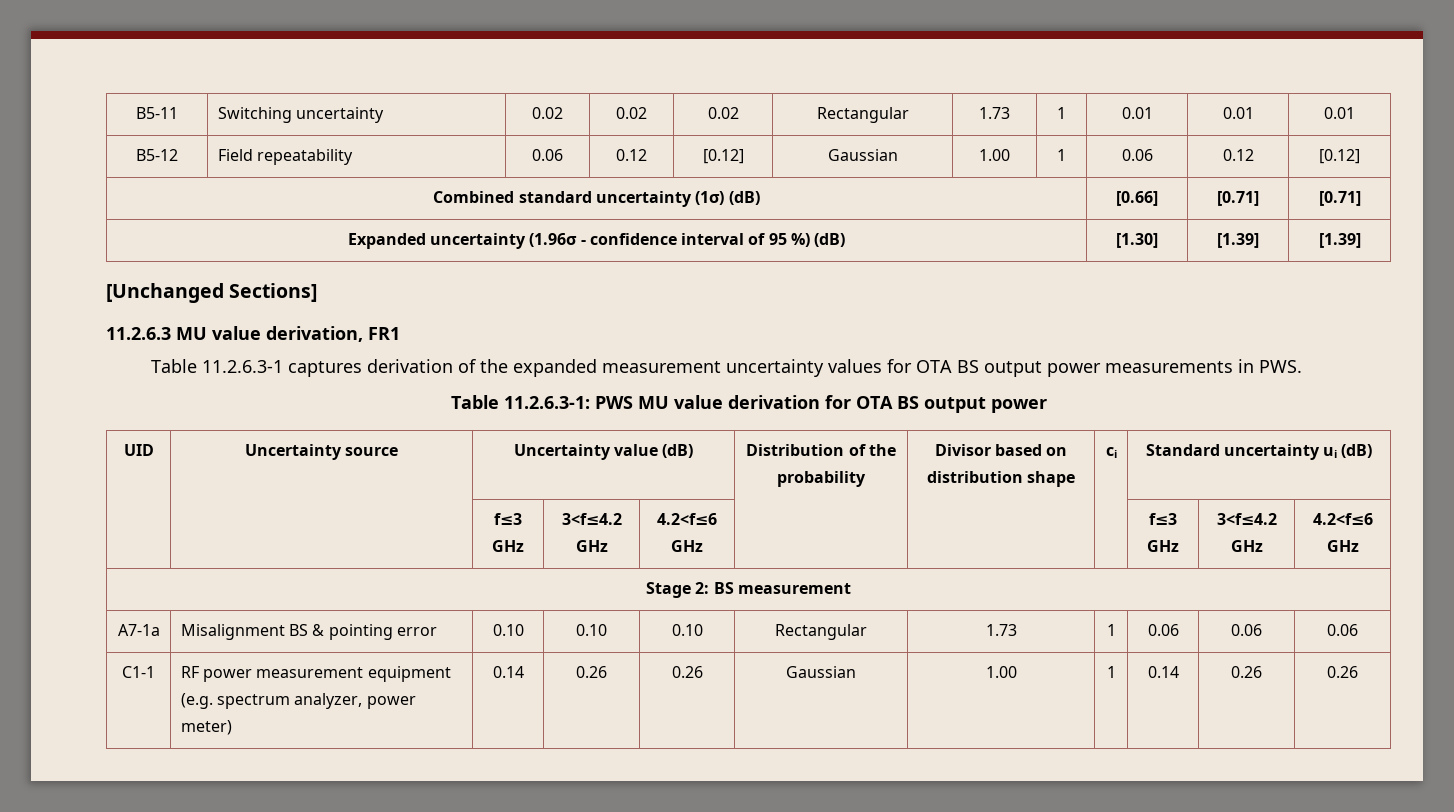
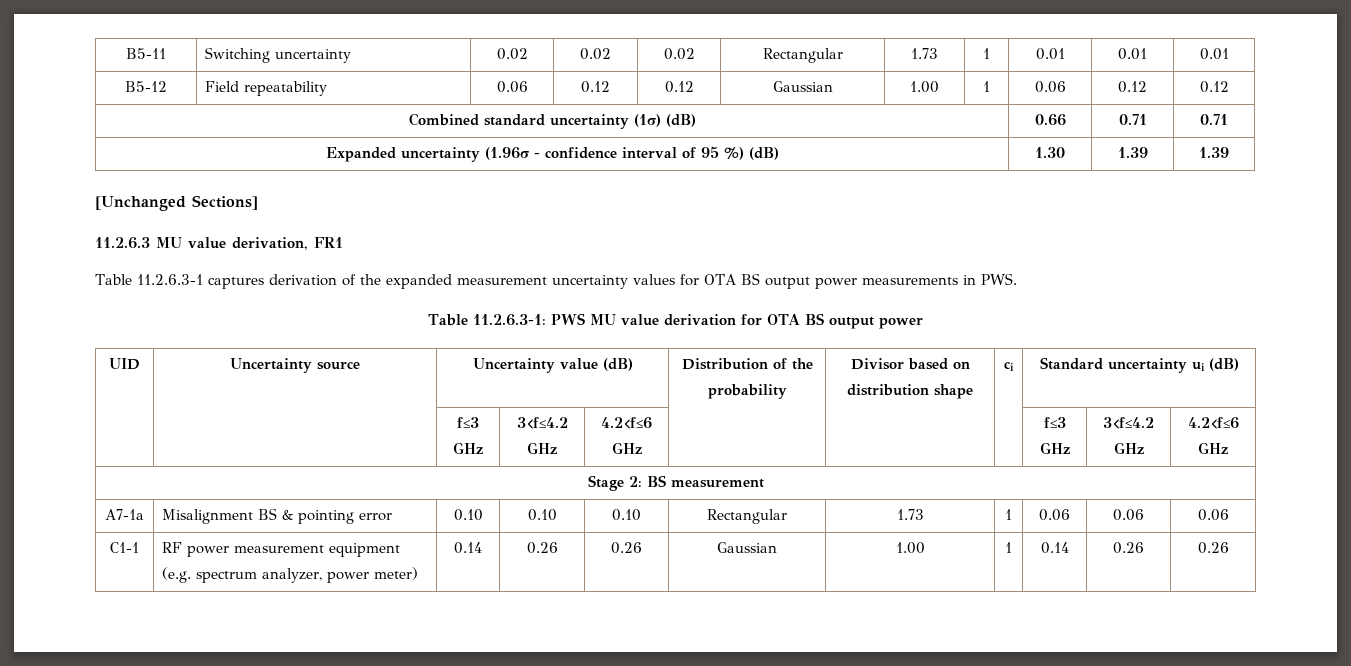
[702,149,744,164] [0.12] -> [664,81,694,93] 0.12
[1319,149,1360,164] [0.12] -> [1199,81,1229,93] 0.12
[1116,191,1158,206] [1217,191,1259,206] [1318,191,1361,206] [0.66] | [0.71] | [0.71] -> [1034,114,1066,126] [1118,114,1147,125] [1200,114,1228,125] 0.66 | 0.71 | 0.71
[1116,233,1158,248] [1217,233,1259,248] [1318,233,1361,248] [1.30] | [1.39] | [1.39] -> [1035,147,1065,158] [1117,147,1148,158] [1199,147,1229,158] 1.30 | 1.39 | 1.39

